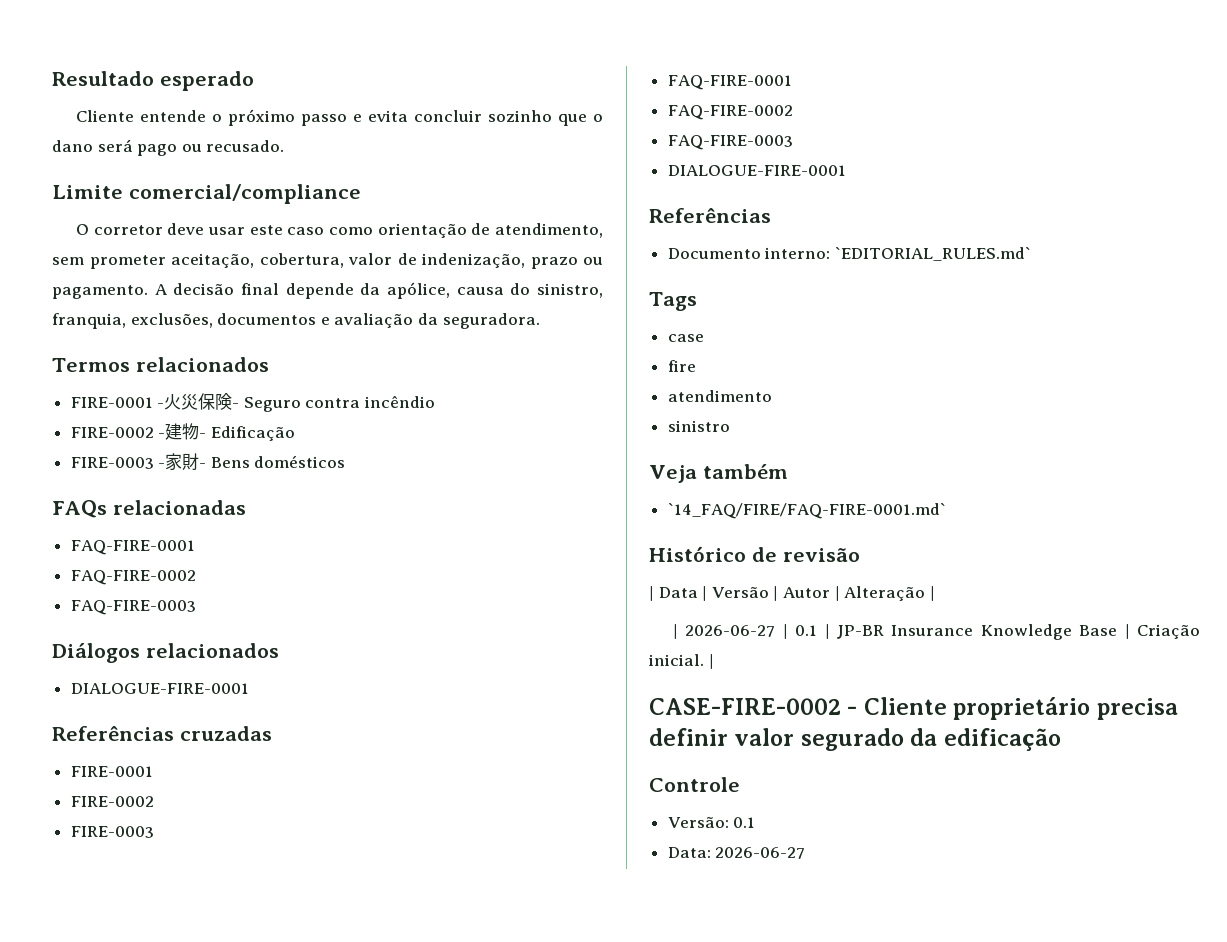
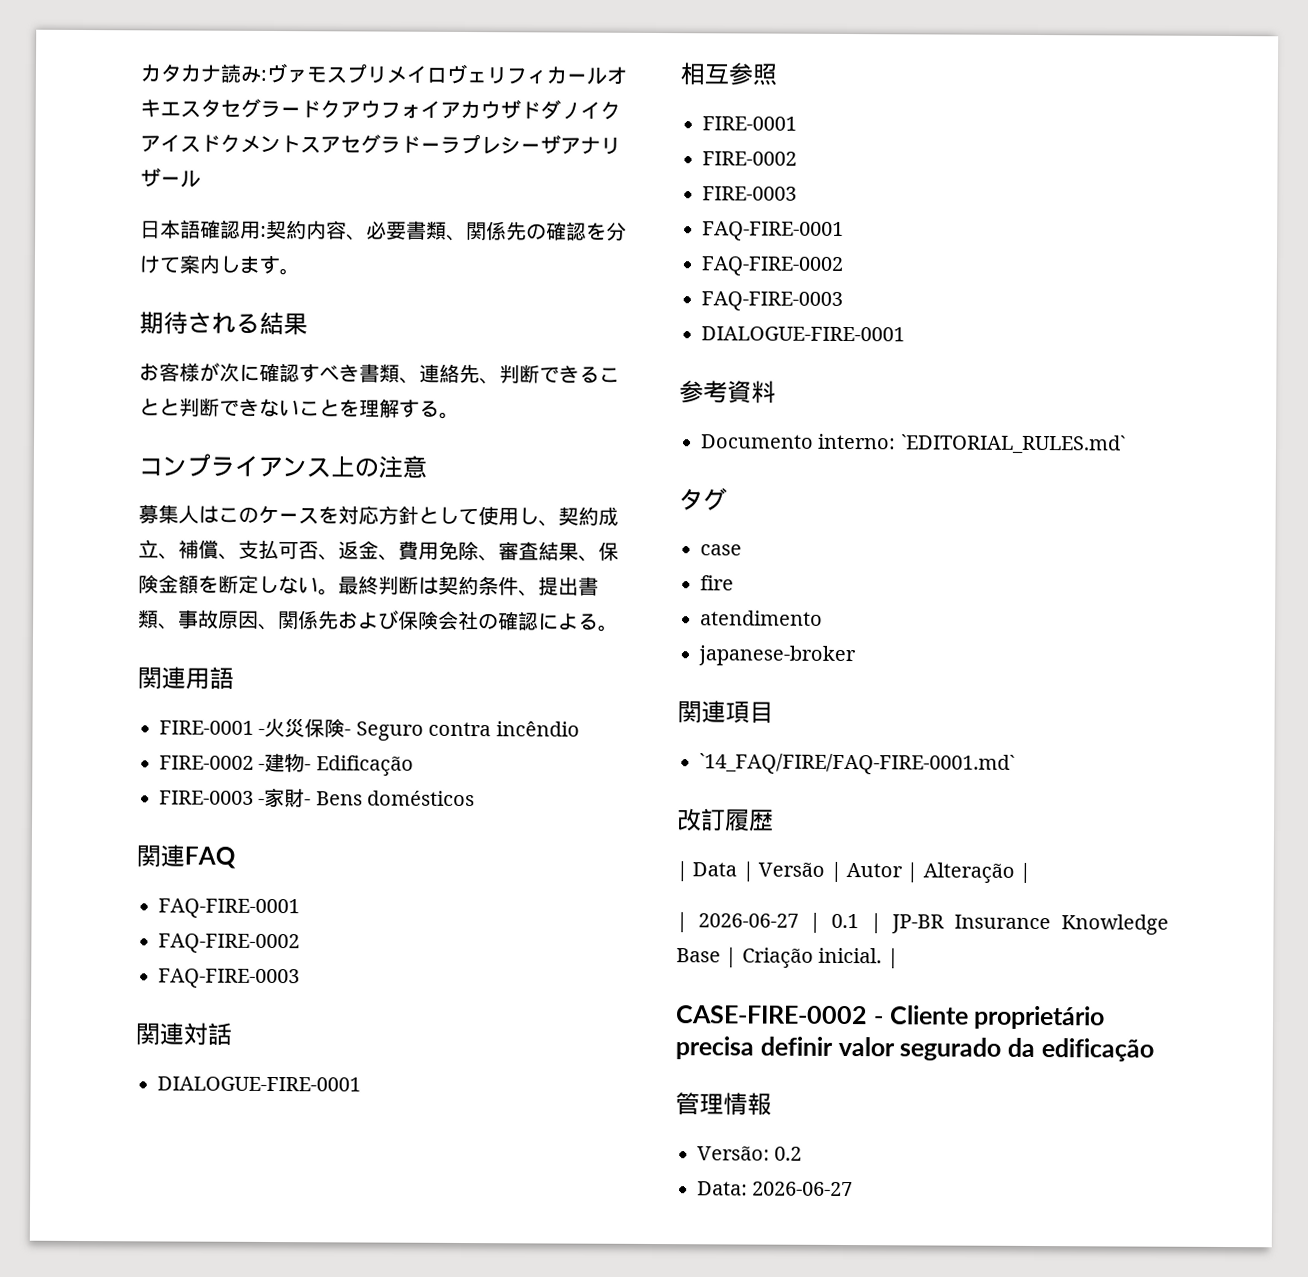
[52,71,254,91] [76,109,603,126] [52,139,285,156] [52,184,361,204] [76,223,603,238] [52,253,603,269] [52,282,603,299] [52,313,540,329] [52,357,269,372] Resultado esperado // Cliente entende o próximo passo e evita concluir sozinho que o dano será pago ou recusado. // Limite comercial/compliance // O corretor deve usar este caso como orientação de atendimento, sem prometer aceitação, cobertura, valor de indenização, prazo ou pagamento. A decisão final depende da apólice, causa do sinistro, franquia, exclusões, documentos e avaliação da seguradora. // Termos relacionados -> [140,62,627,85] [140,98,621,120] [140,133,621,155] [140,167,201,188] [140,219,627,242] [139,254,300,276] [139,311,308,336] [139,362,620,385] [139,397,460,419] [138,453,427,479] [138,504,619,527] [138,539,619,562] [138,574,599,597] [138,609,619,632] [137,666,234,690] カタカナ読み:ヴァモスプリメイロヴェリフィカールオキエスタセグラードクアウフォイアカウザドダノイクアイスドクメントスアセグラドーラプレシーザアナリザール // 日本語確認用:契約内容、必要書類、関係先の確認を分けて案内します。 // 期待される結果 // お客様が次に確認すべき書類、連絡先、判断できることと判断できないことを理解する。 // コンプライアンス上の注意 // 募集人はこのケースを対応方針として使用し、契約成立、補償、支払可否、返金、費用免除、審査結果、保険金額を断定しない。最終判断は契約条件、提出書類、事故原因、関係先および保険会社の確認による。 // 関連用語
[52,500,246,518] [70,540,195,555] [70,570,196,585] [70,600,196,615] [52,643,279,663] [70,683,249,694] [52,726,272,741] FAQs relacionadas // FAQ-FIRE-0001 // FAQ-FIRE-0002 // FAQ-FIRE-0003 // Diálogos relacionados // DIALOGUE-FIRE-0001 // Referências cruzadas -> [136,844,236,869] [158,898,300,919] [158,933,300,954] [158,968,300,989] [135,1022,232,1046] [157,1076,361,1092] [680,62,778,86] 関連FAQ // FAQ-FIRE-0001 // FAQ-FIRE-0002 // FAQ-FIRE-0003 // 関連対話 // DIALOGUE-FIRE-0001 // 相互参照
[649,208,771,223] Referências -> [679,380,776,404] 参考資料
[649,292,697,311] Tags -> [678,487,727,511] タグ
[667,420,730,432] [649,464,788,483] [667,503,946,519] [649,546,860,562] sinistro // Veja também // `14_FAQ/FIRE/FAQ-FIRE-0001.md` // Histórico de revisão -> [698,645,856,667] [677,700,774,724] [699,753,1015,775] [676,808,774,832] japanese-broker // 関連項目 // `14_FAQ/FIRE/FAQ-FIRE-0001.md` // 改訂履歴
[649,777,740,792] Controle -> [675,1092,772,1116] 管理情報
[733,817,756,828] 0.1 -> [774,1146,803,1161] 0.2

